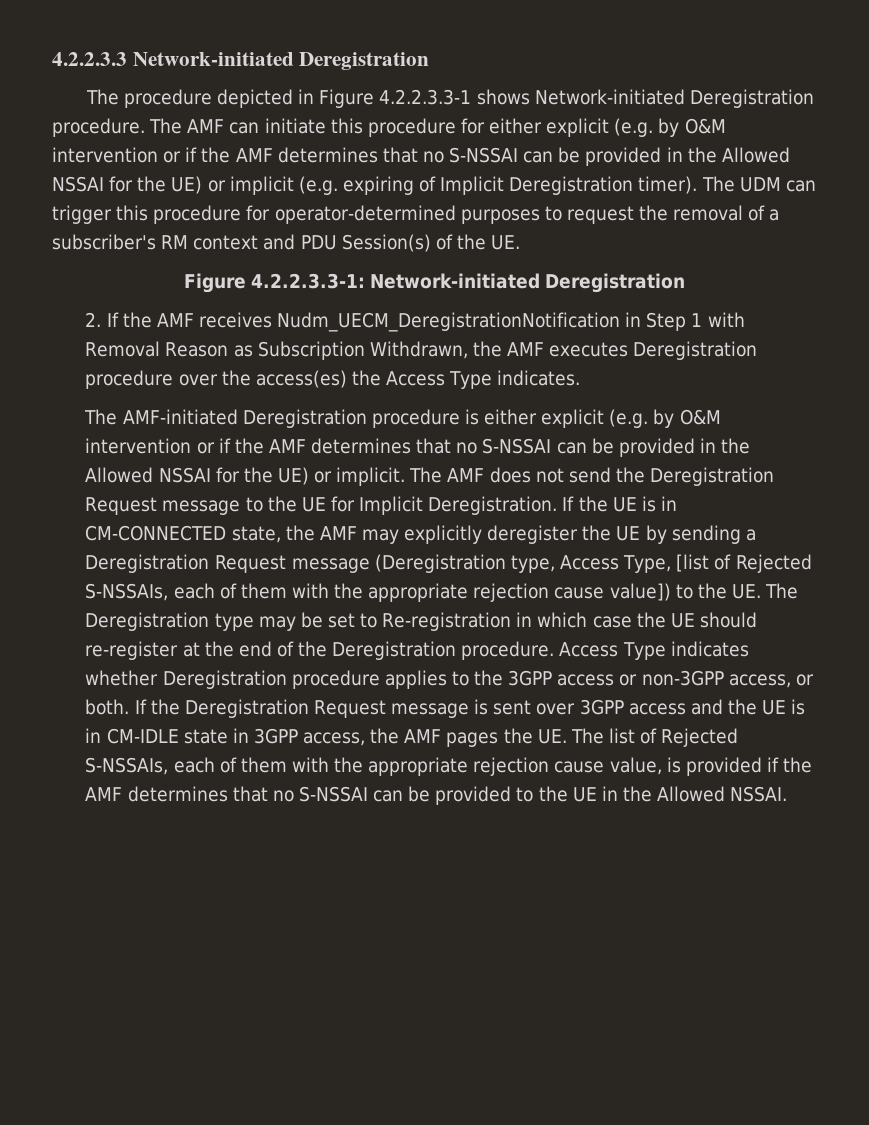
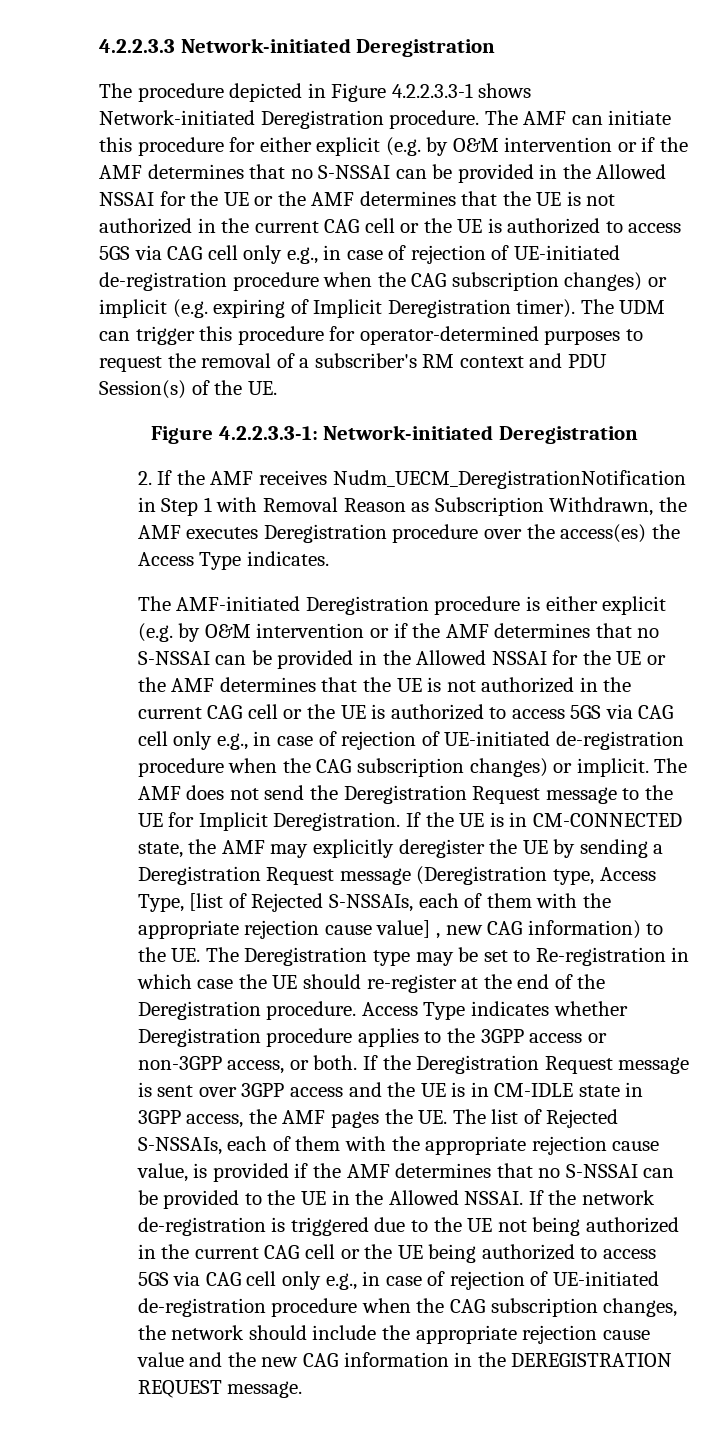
[171,176,203,194] UE) -> [223,191,616,206] [99,218,682,234] [99,245,620,264] [99,272,643,291] UE or the AMF determines that the UE is not authorized in the current CAG cell or the UE is authorized to access 5GS via CAG cell only e.g., in case of rejection of UE-initiated de-registration procedure when the CAG subscription changes)
[277,467,309,485] UE) -> [616,651,666,665] [137,677,632,693] [137,704,674,720] [137,731,684,750] [137,758,548,777] UE or the AMF determines that the UE is not authorized in the current CAG cell or the UE is authorized to access 5GS via CAG cell only e.g., in case of rejection of UE-initiated de-registration procedure when the CAG subscription changes)
[609,583,671,601] value]) -> [376,920,641,939] value] , new CAG information)
(788, 794) none -> [528,1190,655,1205] [137,1217,679,1236] [137,1244,656,1263] [137,1271,659,1290] [137,1298,678,1317] [137,1325,650,1344] [136,1352,673,1367] [137,1380,303,1398] If the network de-registration is triggered due to the UE not being authorized in the current CAG cell or the UE being authorized to access 5GS via CAG cell only e.g., in case of rejection of UE-initiated de-registration procedure when the CAG subscription changes, the network should include the appropriate rejection cause value and the new CAG information in the DEREGISTRATION REQUEST message.

